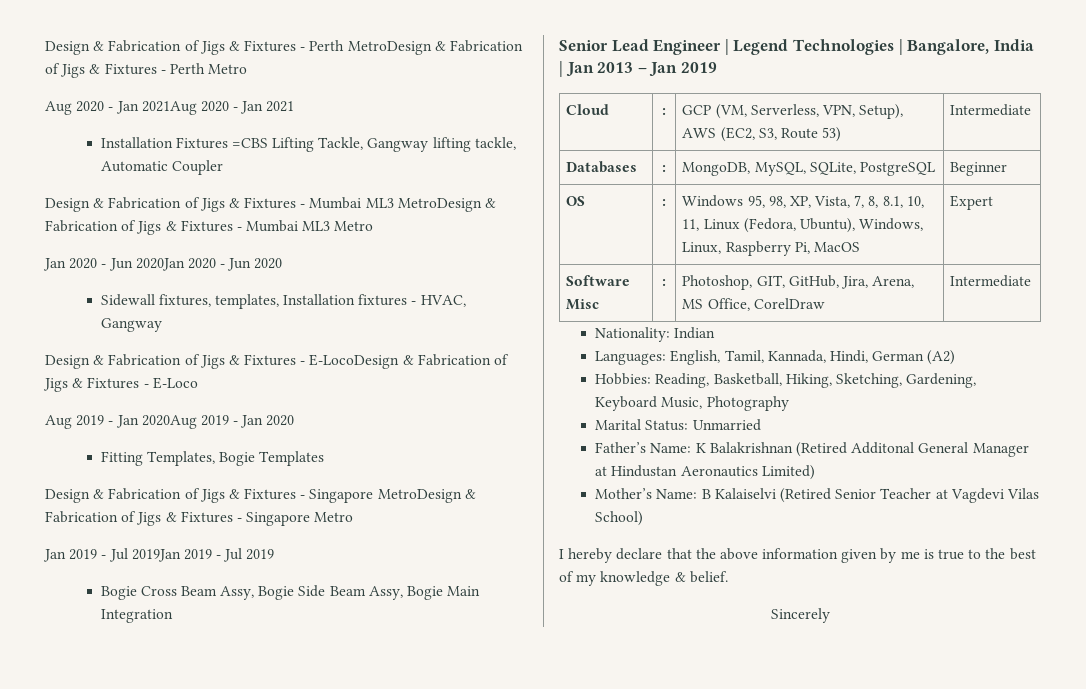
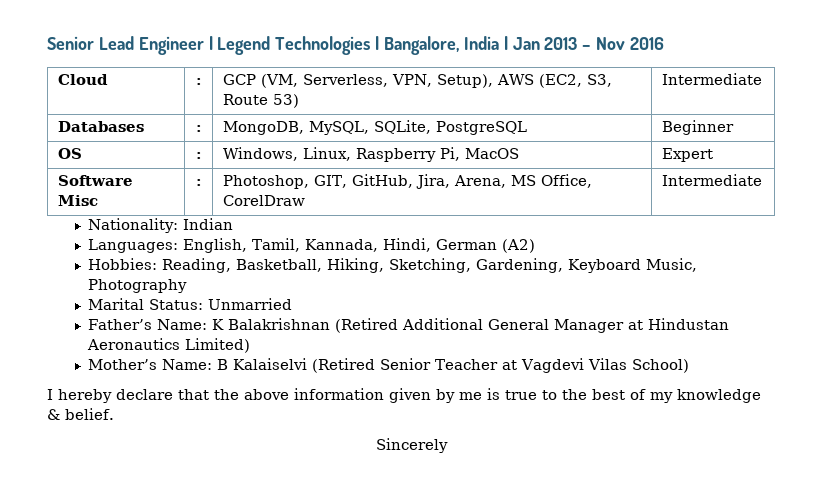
[45,40,524,55] [45,63,248,78] [45,101,295,115] [100,137,516,152] [100,160,223,175] [45,197,497,212] [45,220,374,235] [43,258,283,271] [100,294,466,309] [100,318,162,332] [45,354,510,369] [43,377,198,392] [45,415,295,429] [100,451,325,466] [45,488,476,503] [45,511,354,526] [43,548,275,562] [100,585,481,600] [100,609,173,623] Design & Fabrication of Jigs & Fixtures - Perth MetroDesign & Fabrication of Jigs & Fixtures - Perth Metro // Aug 2020 - Jan 2021Aug 2020 - Jan 2021 // Installation Fixtures =CBS Lifting Tackle, Gangway lifting tackle, Automatic Coupler // Design & Fabrication of Jigs & Fixtures - Mumbai ML3 MetroDesign & Fabrication of Jigs & Fixtures - Mumbai ML3 Metro // Jan 2020 - Jun 2020Jan 2020 - Jun 2020 // Sidewall fixtures, templates, Installation fixtures - HVAC, Gangway // Design & Fabrication of Jigs & Fixtures - E-LocoDesign & Fabrication of Jigs & Fixtures - E-Loco // Aug 2019 - Jan 2020Aug 2019 - Jan 2020 // Fitting Templates, Bogie Templates // Design & Fabrication of Jigs & Fixtures - Singapore MetroDesign & Fabrication of Jigs & Fixtures - Singapore Metro // Jan 2019 - Jul 2019Jan 2019 - Jul 2019 // Bogie Cross Beam Assy, Bogie Side Beam Assy, Bogie Main Integration // -> (47, 43) none
[649,62,717,77] Jan 2019 -> [596,37,665,50] Nov 2016
[682,195,924,208] [682,218,855,233] Windows 95, 98, XP, Vista, 7, 8, 8.1, 10, 11, Linux (Fedora, Ubuntu), -> (202, 155) none
[851,442,915,454] Additonal -> [401,318,483,330] Additional

